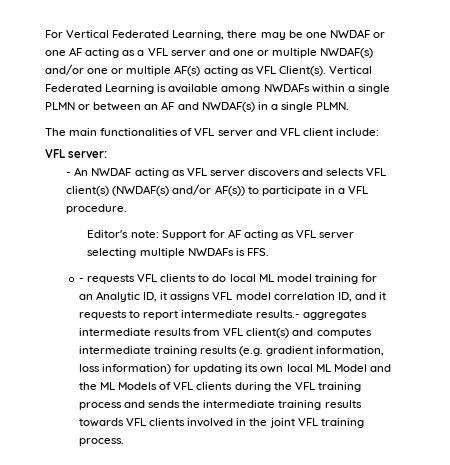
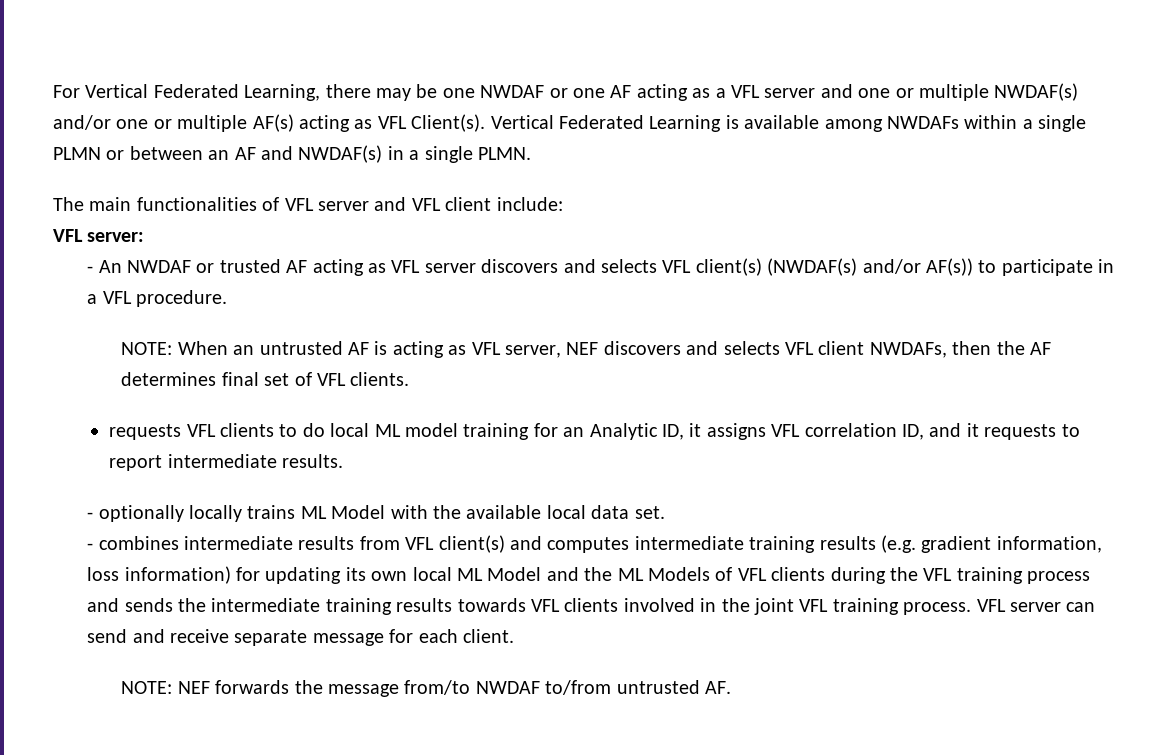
(132, 171) none -> [196,259,308,273] or trusted AF
[87,229,355,240] [87,247,269,258] [78,278,84,282] Editor's note: Support for AF acting as VFL server selecting multiple NWDAFs is FFS. // - -> [121,341,1052,358] [121,372,410,386] NOTE: When an untrusted AF is acting as VFL server, NEF discovers and selects VFL client NWDAFs, then the AF determines final set of VFL clients. //
[235,292,271,300] model -> (801, 430) none
[256,310,368,320] results.- aggregates -> [282,454,344,468] [87,505,665,522] [87,536,179,550] results. // - optionally locally trains ML Model with the available local data set. // - combines
(124, 442) none -> [976,599,1096,612] [87,629,515,646] [121,680,732,697] VFL server can send and receive separate message for each client. // NOTE: NEF forwards the message from/to NWDAF to/from untrusted AF.

